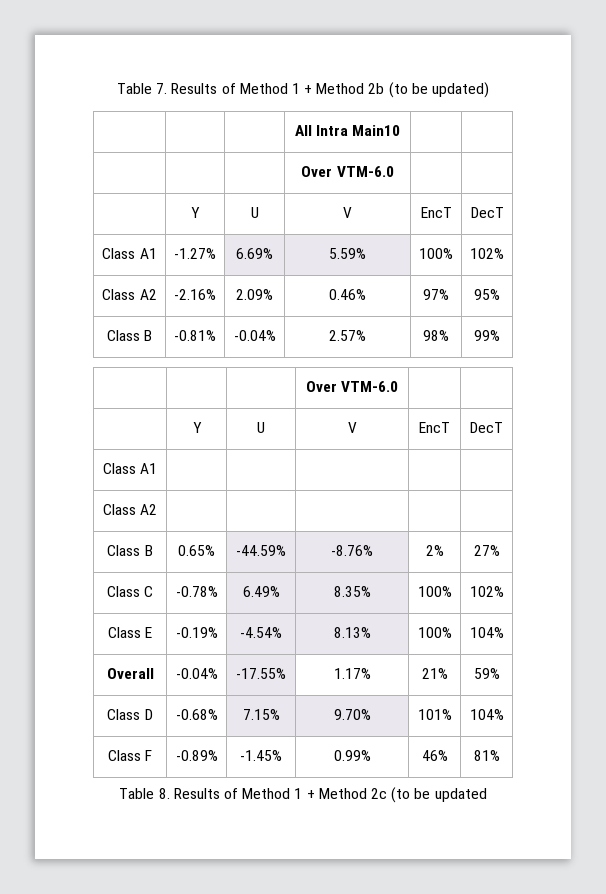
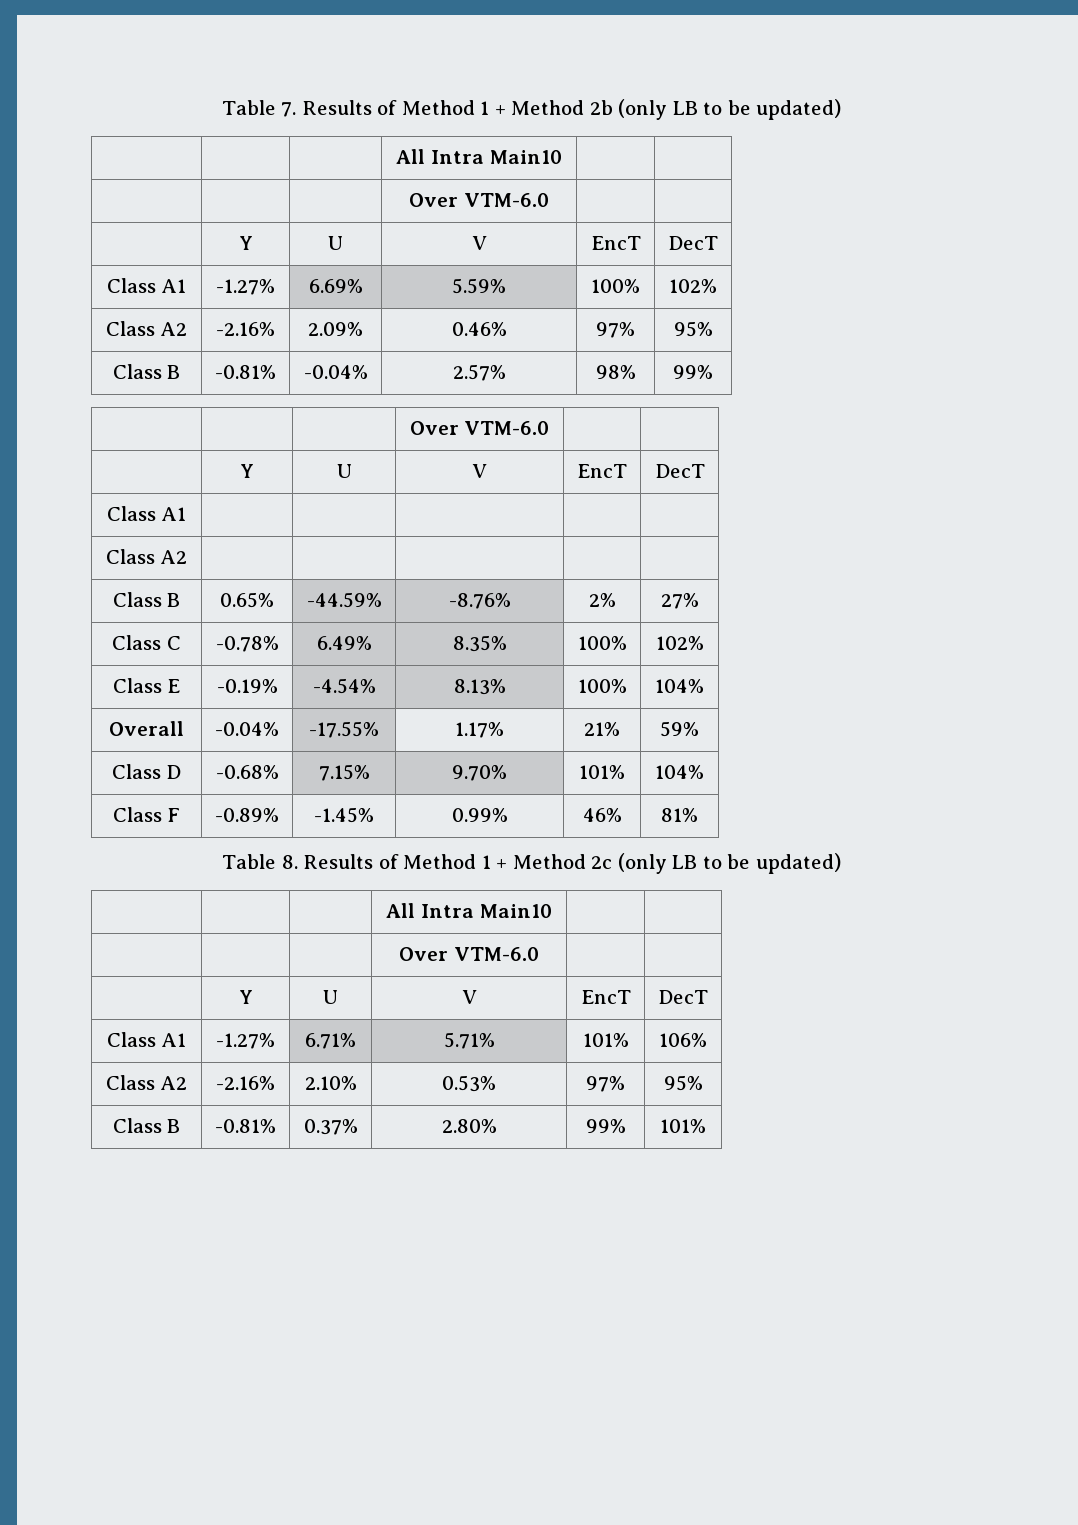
[388,82,408,98] (to -> [618,99,723,120] (only LB to
[391,787,487,803] (to be updated -> [617,853,841,874] [386,903,552,918] [399,947,539,961] [238,990,253,1004] [323,990,338,1004] [461,990,477,1004] [580,990,631,1004] [658,990,709,1004] [106,1032,187,1047] [216,1033,275,1049] [305,1033,356,1049] [443,1032,495,1049] [582,1033,629,1047] [659,1033,707,1047] [105,1075,188,1090] [216,1076,275,1090] [304,1076,357,1090] [441,1075,496,1092] [586,1076,625,1092] [663,1075,703,1091] [112,1118,181,1133] [215,1119,276,1133] [303,1119,358,1135] [441,1119,497,1133] [585,1119,626,1133] [660,1119,706,1133] (only LB to be updated) // | | | All Intra Main10 | | // | | | Over VTM-6.0 | | // | Y | U | V | EncT | DecT // Class A1 | -1.27% | 6.71% | 5.71% | 101% | 106% // Class A2 | -2.16% | 2.10% | 0.53% | 97% | 95% // Class B | -0.81% | 0.37% | 2.80% | 99% | 101%

